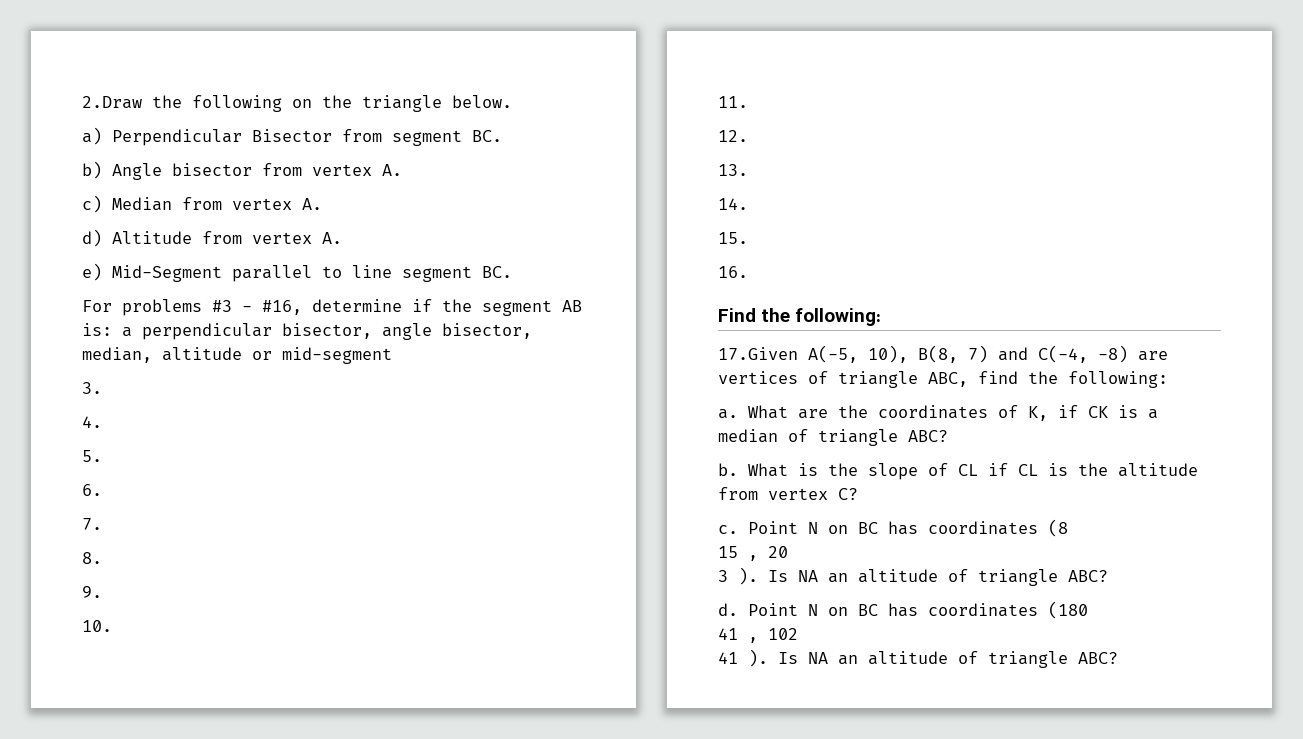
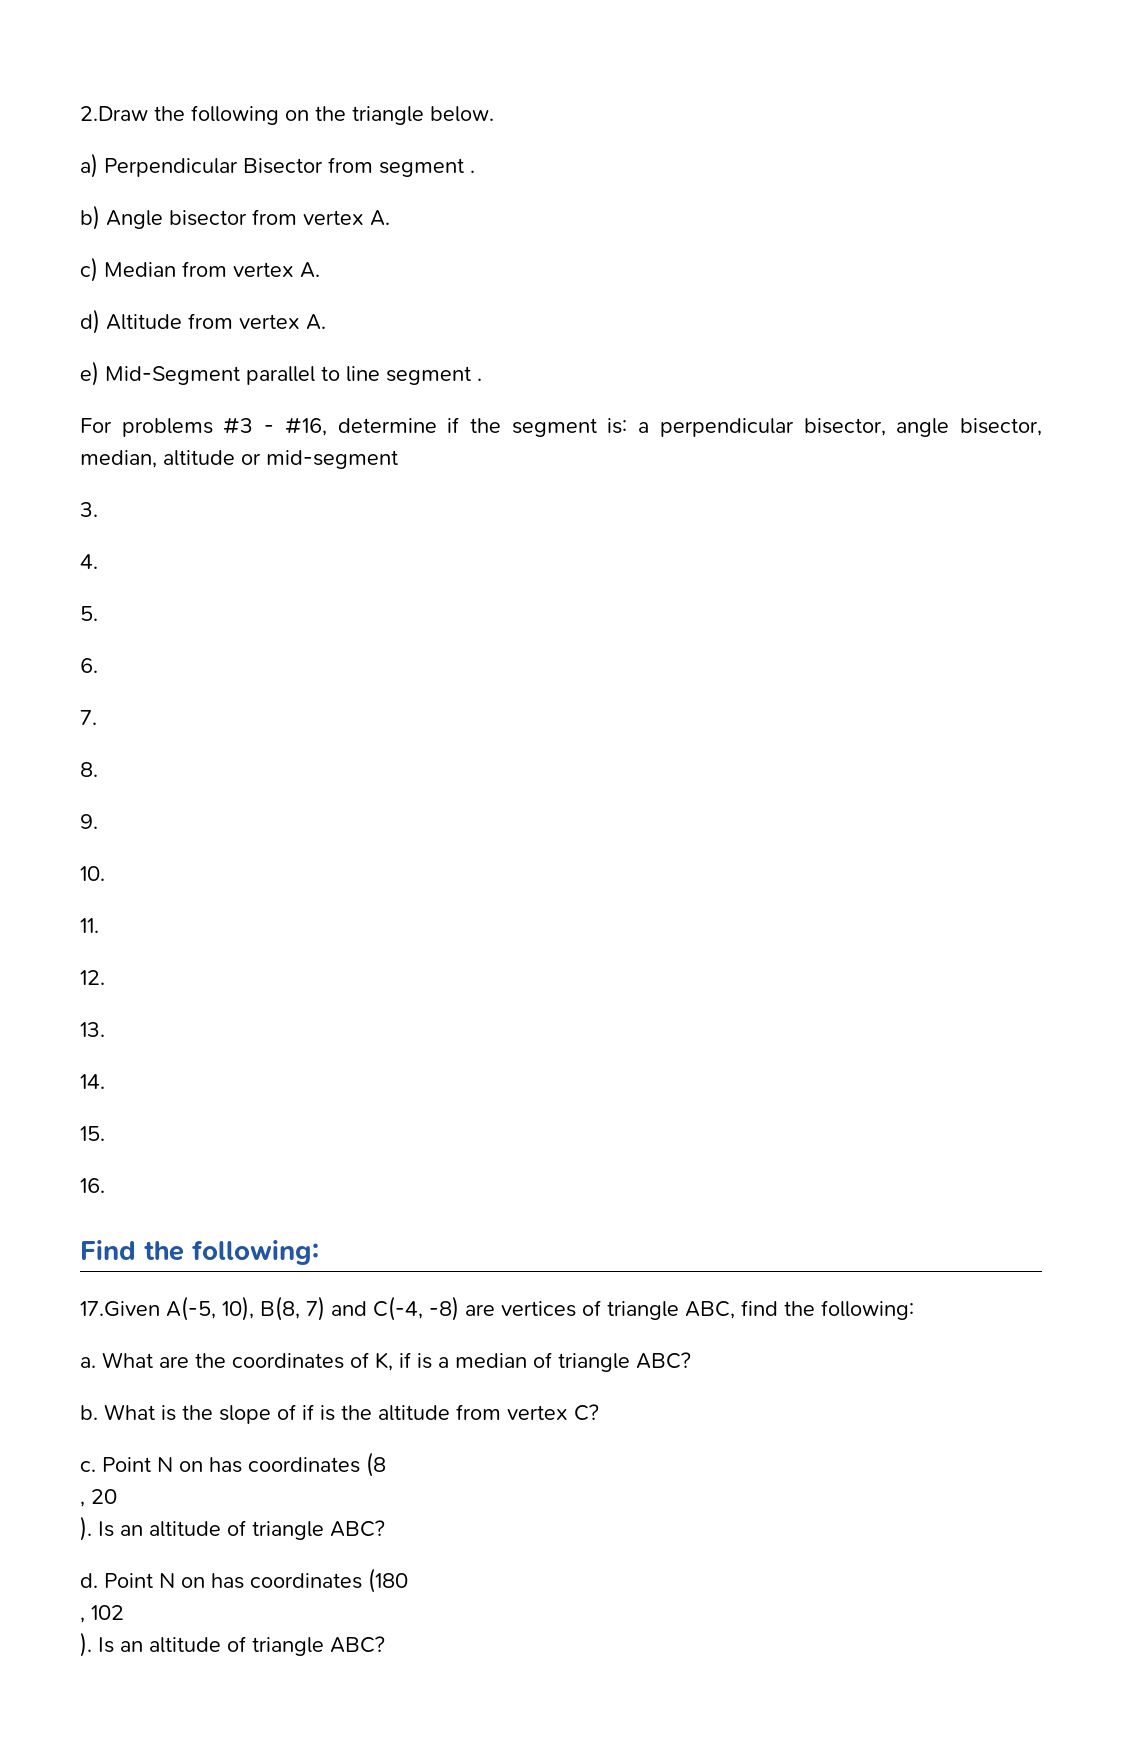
[472,130,502,142] BC. -> [470,170,475,173] .
[482,266,512,278] BC. -> [477,378,482,381] .
[562,300,582,312] AB -> (597, 427) none
[1088,406,1108,418] CK -> (411, 1360) none
[958,463,1038,476] CL if CL -> [302,1404,314,1420] if
[858,522,878,534] BC -> (203, 1466) none
[718,546,738,558] 15 -> (386, 1464) none
[718,567,818,585] 3 ). Is NA -> [80,1516,114,1541] ). Is
[858,604,878,616] BC -> (205, 1582) none
[718,628,738,640] 41 -> (408, 1580) none
[718,649,828,667] 41 ). Is NA -> [80,1632,114,1657] ). Is

